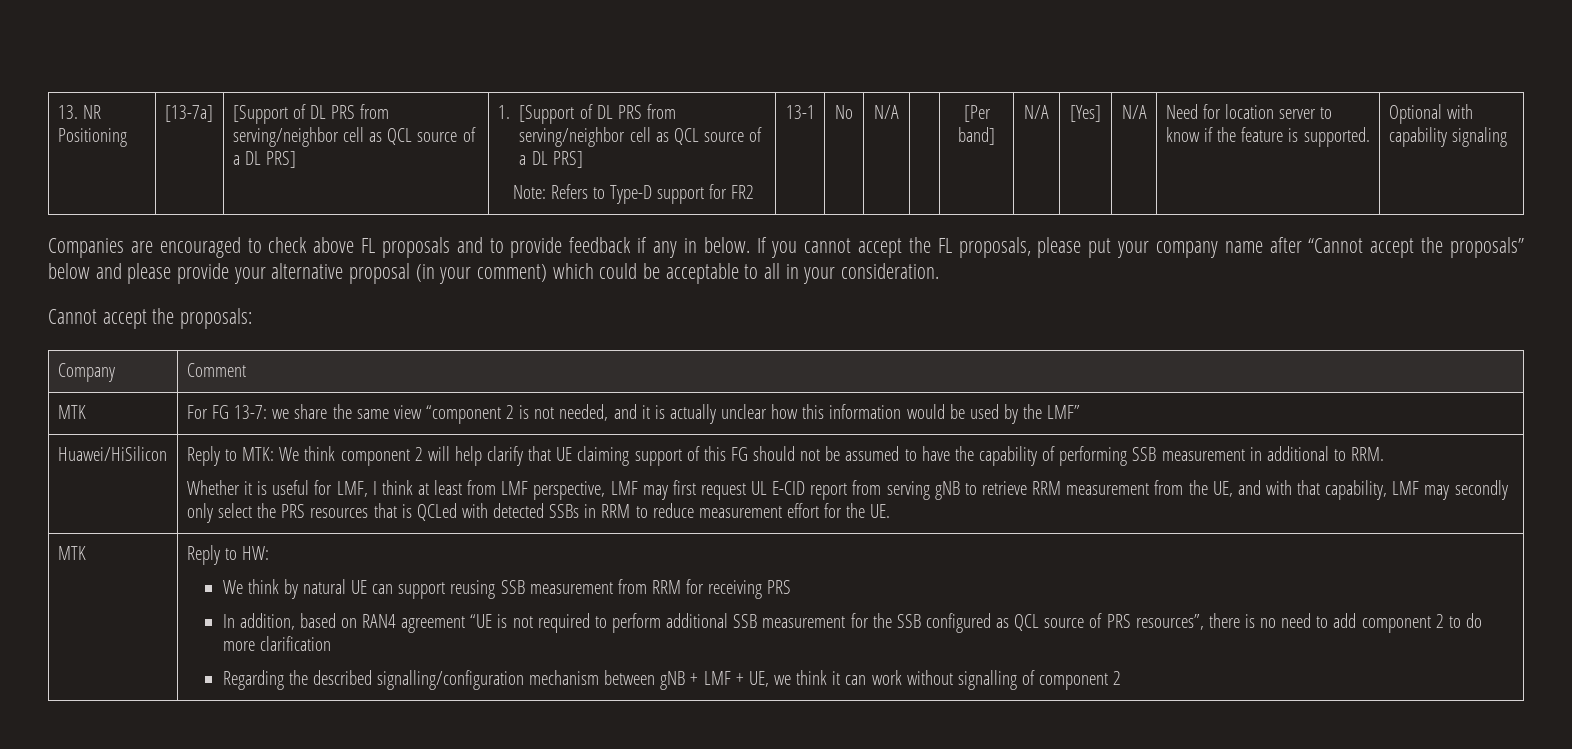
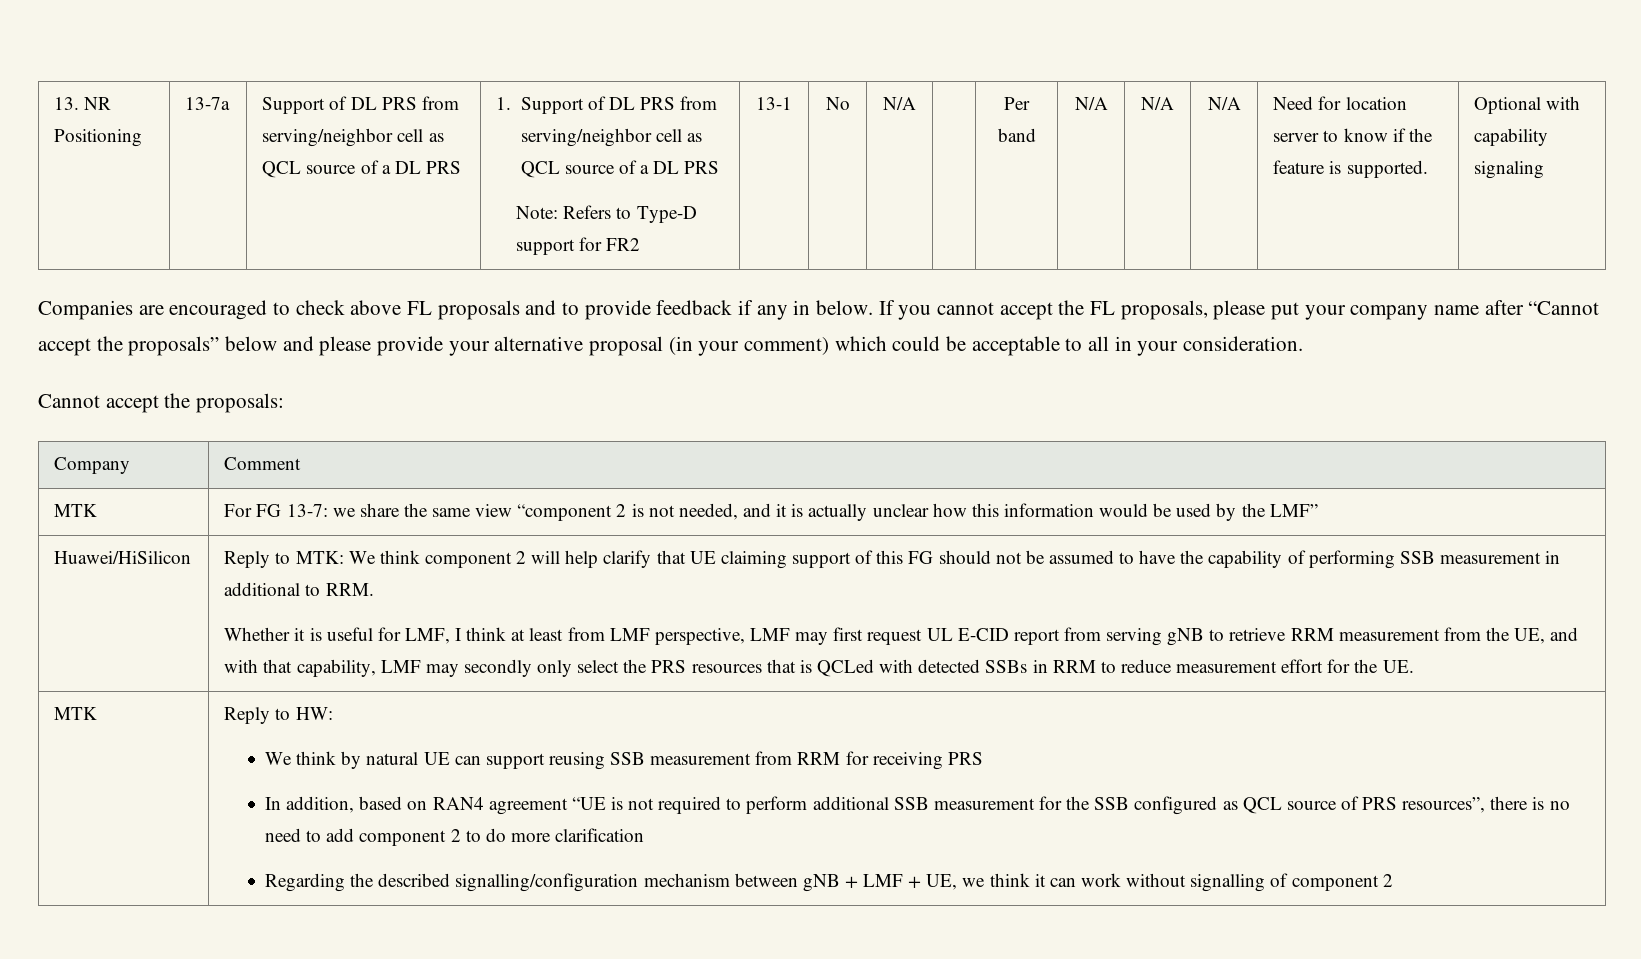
[164,105,213,122] [232,105,288,124] [13-7a] | [Support -> [185,97,231,110] [262,97,326,114] 13-7a | Support
[266,151,297,168] PRS] -> [425,161,461,174] PRS
[519,105,575,124] [Support -> [520,97,584,114] Support
[552,151,583,168] PRS] -> [684,161,720,174] PRS
[963,105,991,122] [958,127,995,145] [1024,105,1049,119] [1070,105,1102,122] [Per band] | N/A | [Yes] -> [1004,97,1030,110] [997,128,1036,142] [1074,97,1108,110] [1141,97,1174,110] Per band | N/A | N/A

